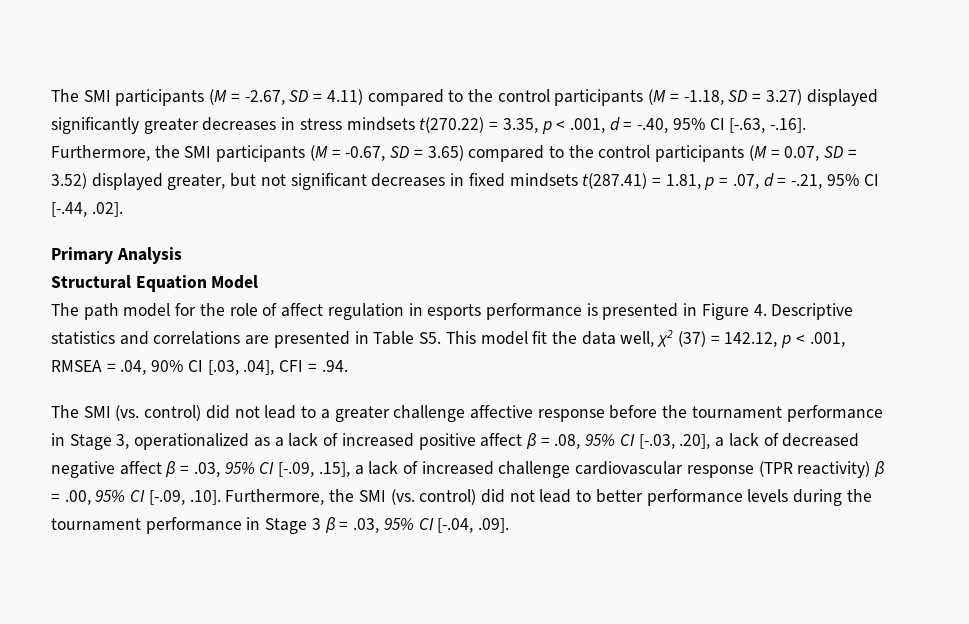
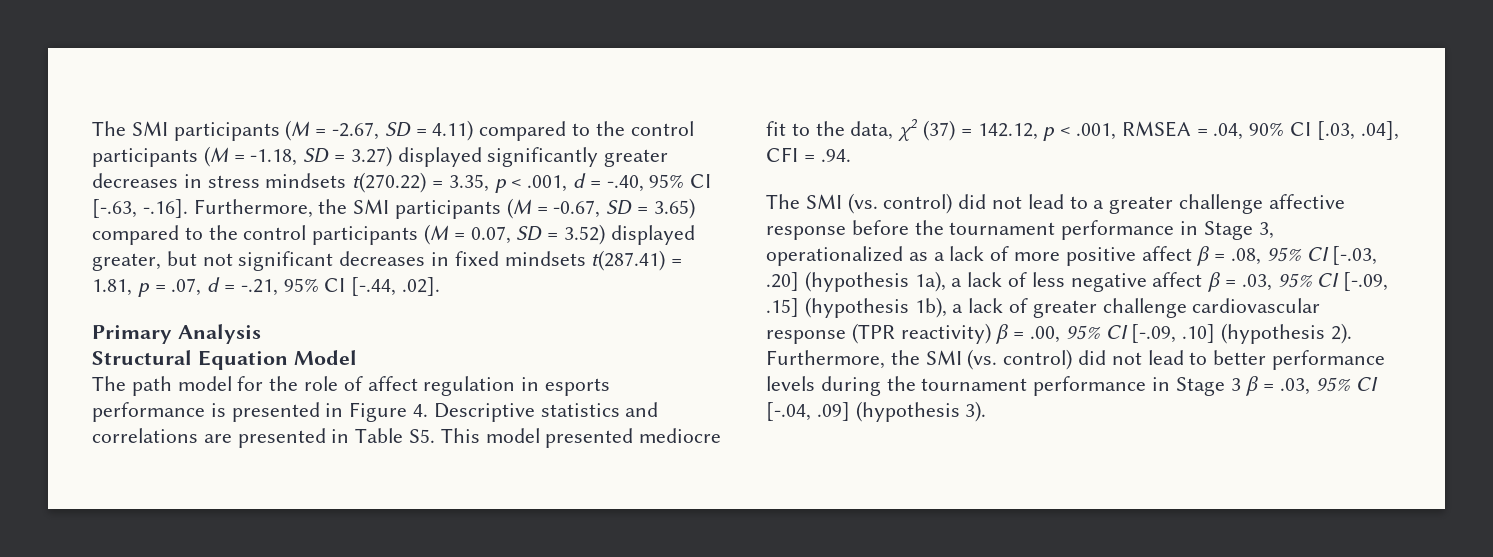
[532,331,655,347] fit the data well, -> [545,428,722,448] [766,121,894,140] presented mediocre fit to the data,
[341,433,414,447] increased -> [1014,252,1061,261] more
[679,433,860,449] .20], a lack of decreased -> [766,271,1065,292] .20] (hypothesis 1a), a lack of less
[318,461,494,477] .15], a lack of increased -> [766,297,1097,318] .15] (hypothesis 1b), a lack of greater
[189,490,221,505] .10]. -> [1182,323,1352,344] .10] (hypothesis 2).
[477,518,509,533] .09]. -> [816,401,987,422] .09] (hypothesis 3).

